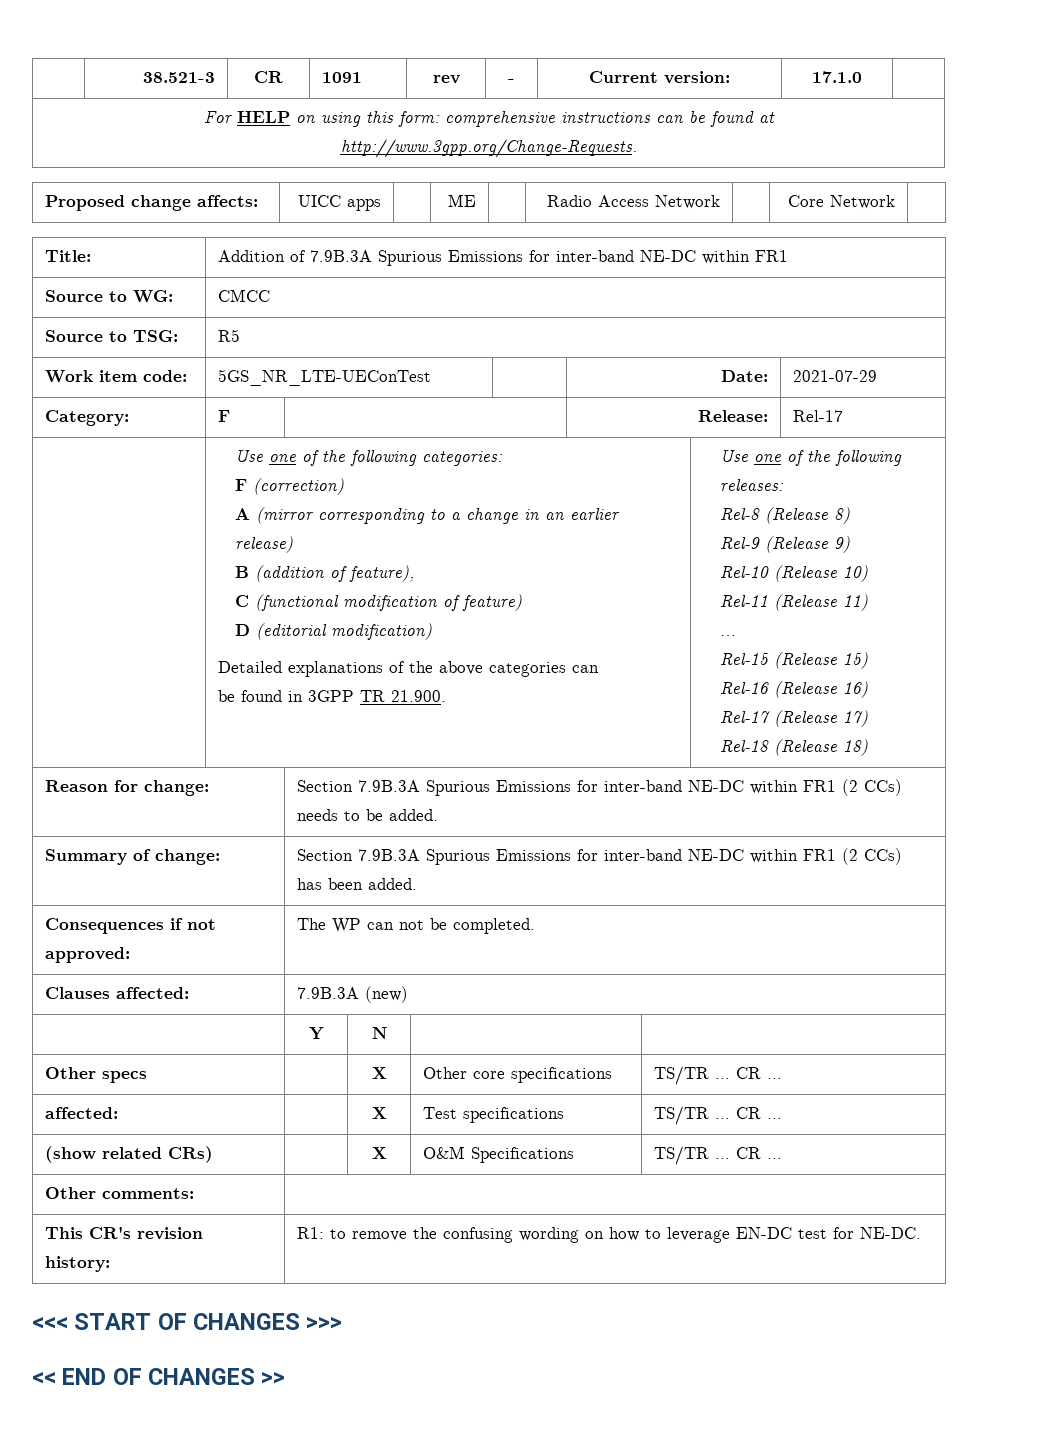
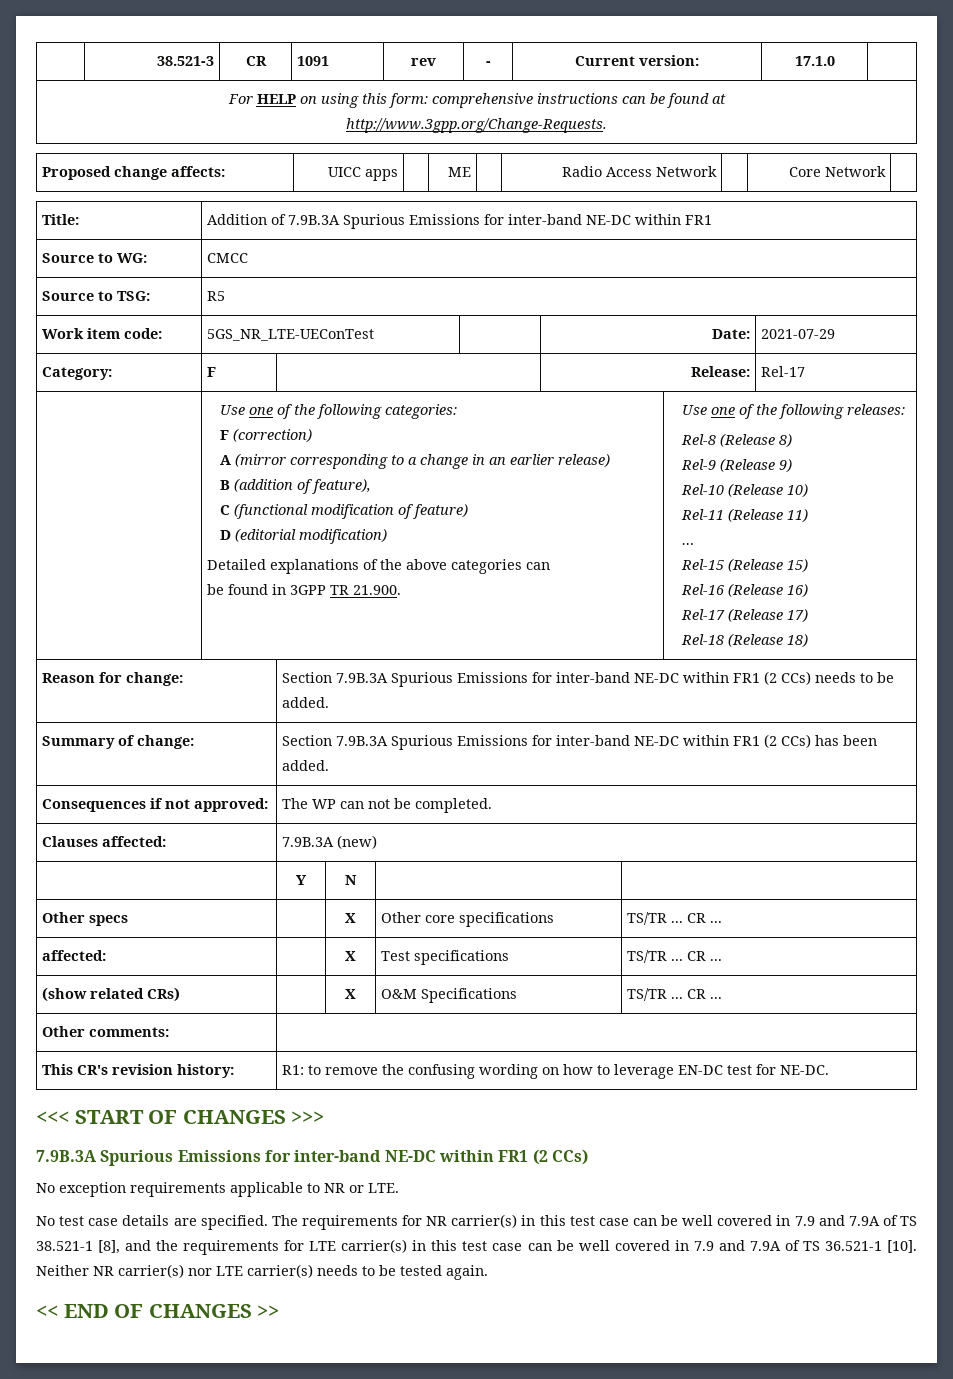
(343, 1323) none -> [36,1149,588,1166] [36,1182,399,1197] [36,1214,917,1230] [36,1239,918,1255] [36,1264,488,1280] // 7.9B.3A Spurious Emissions for inter-band NE-DC within FR1 (2 CCs) // No exception requirements applicable to NR or LTE. // No test case details are specified. The requirements for NR carrier(s) in this test case can be well covered in 7.9 and 7.9A of TS 38.521-1 [8], and the requirements for LTE carrier(s) in this test case can be well covered in 7.9 and 7.9A of TS 36.521-1 [10]. Neither NR carrier(s) nor LTE carrier(s) needs to be tested again.

